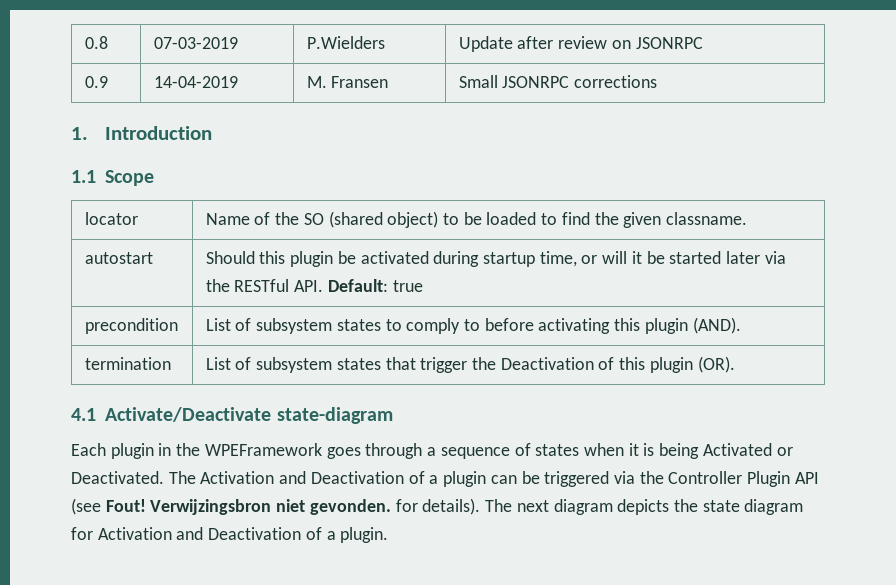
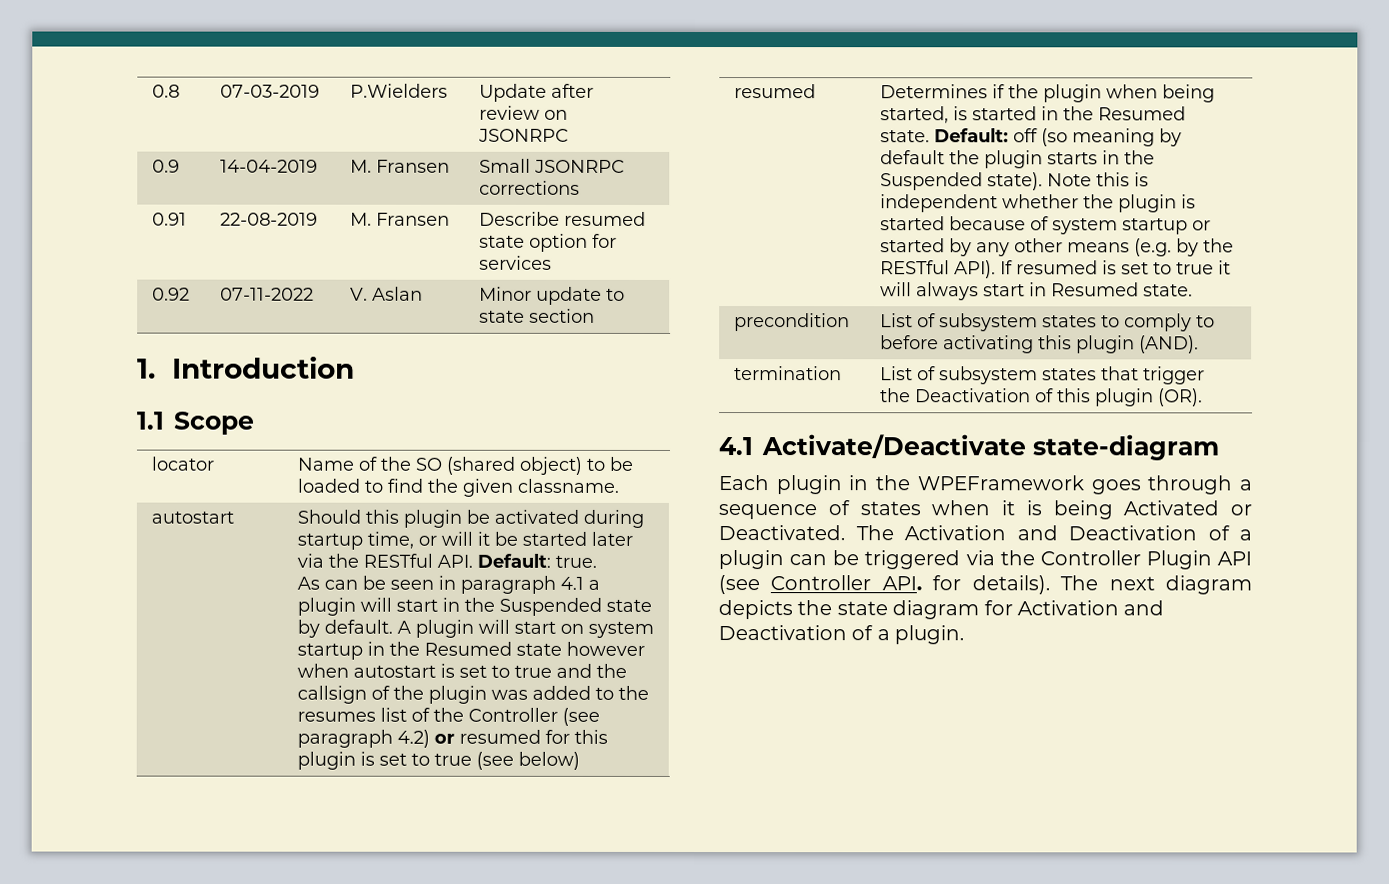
(658, 81) none -> [152,212,188,226] [220,212,319,226] [350,212,451,226] [479,211,647,226] [479,233,618,252] [479,255,553,270] [152,287,191,301] [220,287,315,301] [350,286,424,301] [479,286,626,305] [479,308,596,323] // 0.91 | 22-08-2019 | M. Fransen | Describe resumed state option for services // 0.92 | 07-11-2022 | V. Aslan | Minor update to state section
[392,280,423,292] true -> [555,554,598,568] [297,575,601,594] [297,597,653,616] [297,619,655,638] [297,641,646,660] [297,663,628,678] [297,685,650,704] [297,707,601,726] [297,729,609,748] [297,751,581,770] [734,84,817,99] [880,84,1216,103] [880,106,1187,124] [880,128,1183,147] [880,150,1156,169] [880,172,1150,191] [880,194,1197,213] [880,216,1212,235] [880,238,1235,257] [880,260,1232,279] [880,282,1194,301] true. // As can be seen in paragraph 4.1 a plugin will start in the Suspended state by default. A plugin will start on system startup in the Resumed state however when autostart is set to true and the callsign of the plugin was added to the resumes list of the Controller (see paragraph 4.2) or resumed for this plugin is set to true (see below) // resumed | Determines if the plugin when being started, is started in the Resumed state. Default: off (so meaning by default the plugin starts in the Suspended state). Note this is independent whether the plugin is started because of system startup or started by any other means (e.g. by the RESTful API). If resumed is set to true it will always start in Resumed state.
[105,499,391,515] Fout! Verwijzingsbron niet gevonden. -> [770,575,922,591] Controller API.

